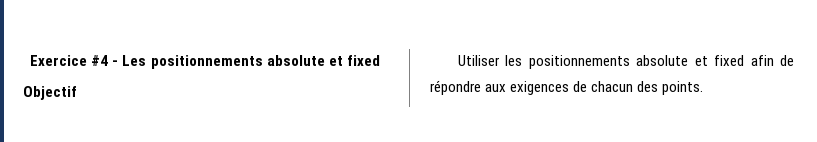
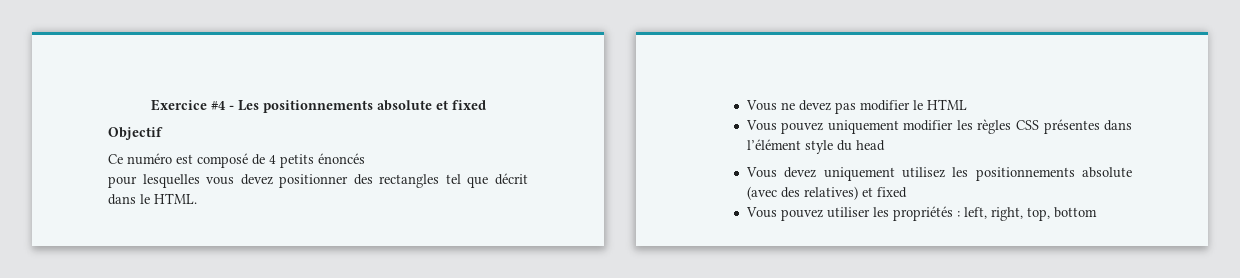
[457,55,795,69] [430,80,704,95] Utiliser les positionnements absolute et fixed afin de répondre aux exigences de chacun des points. -> [108,153,365,168] [108,173,528,188] [108,193,197,205] [745,99,967,114] [745,119,1132,134] [746,139,885,154] [745,167,1132,181] [746,186,907,200] [745,206,1097,221] Ce numéro est composé de 4 petits énoncés // pour lesquelles vous devez positionner des rectangles tel que décrit dans le HTML. // Vous ne devez pas modifier le HTML // Vous pouvez uniquement modifier les règles CSS présentes dans l’élément style du head // Vous devez uniquement utilisez les positionnements absolute (avec des relatives) et fixed // Vous pouvez utiliser les propriétés : left, right, top, bottom

